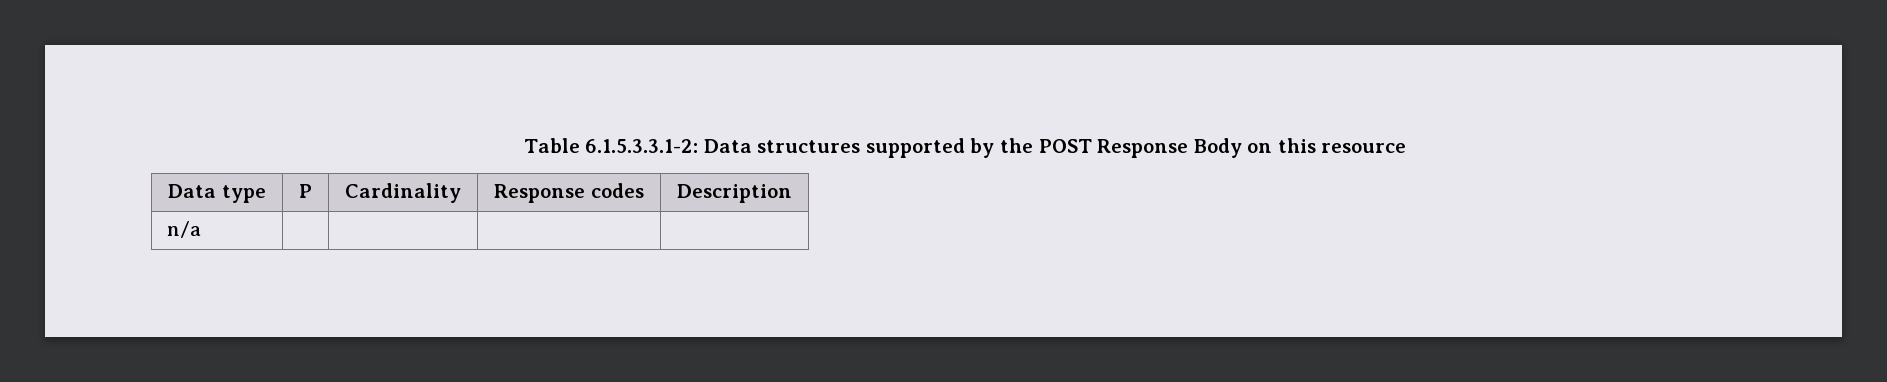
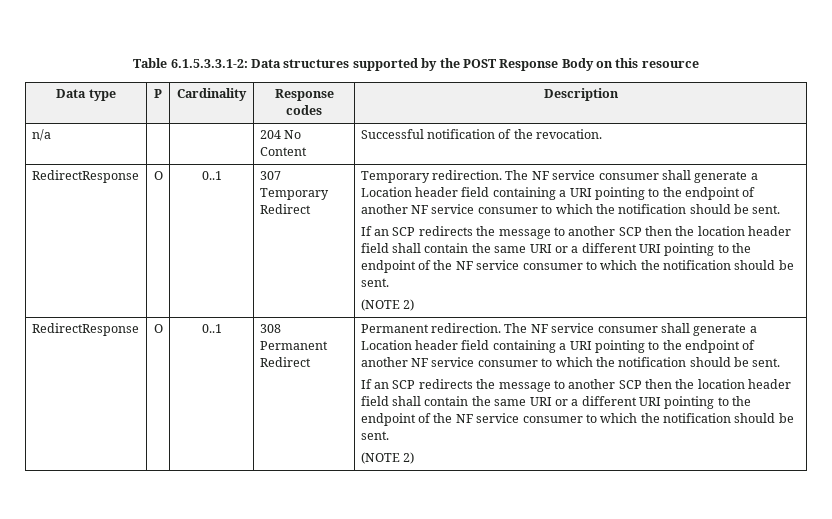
(201, 229) | -> [259,130,302,139] [259,147,307,156] [360,129,603,139] [31,170,139,183] [153,171,163,180] [201,171,222,180] [259,171,281,180] [259,188,329,200] [259,204,311,214] [360,170,758,183] [360,187,756,200] [360,204,781,214] [360,226,792,239] [360,243,752,256] [360,260,794,273] [360,278,389,287] [360,299,415,311] [31,323,139,336] [153,324,163,333] [201,324,222,333] [259,324,281,333] [259,341,328,350] [259,357,311,367] [360,323,757,336] [360,340,756,353] [360,357,781,367] [360,379,792,392] [360,396,752,409] [360,413,794,426] [360,431,389,440] [360,452,415,464] 204 No Content | Successful notification of the revocation. // RedirectResponse | O | 0..1 | 307 Temporary Redirect | Temporary redirection. The NF service consumer shall generate a Location header field containing a URI pointing to the endpoint of another NF service consumer to which the notification should be sent. // If an SCP redirects the message to another SCP then the location header field shall contain the same URI or a different URI pointing to the endpoint of the NF service consumer to which the notification should be sent. // (NOTE 2) // RedirectResponse | O | 0..1 | 308 Permanent Redirect | Permanent redirection. The NF service consumer shall generate a Location header field containing a URI pointing to the endpoint of another NF service consumer to which the notification should be sent. // If an SCP redirects the message to another SCP then the location header field shall contain the same URI or a different URI pointing to the endpoint of the NF service consumer to which the notification should be sent. // (NOTE 2)

